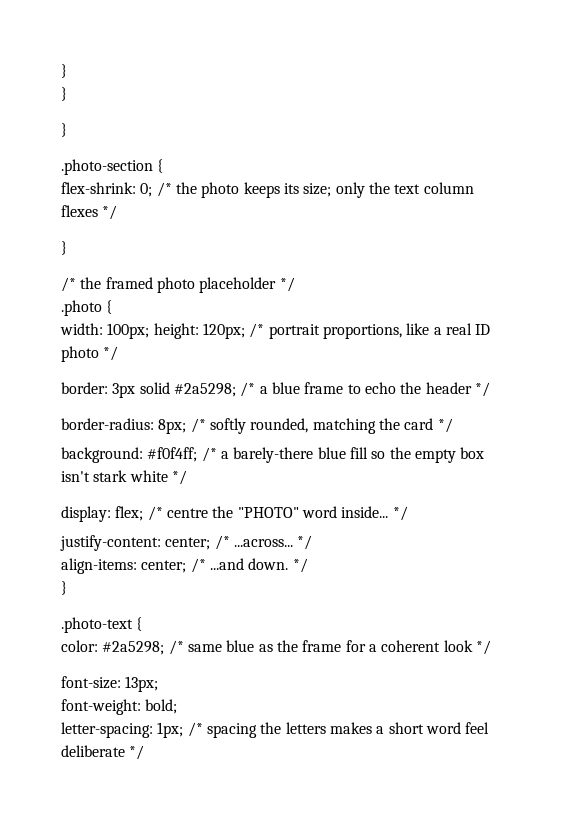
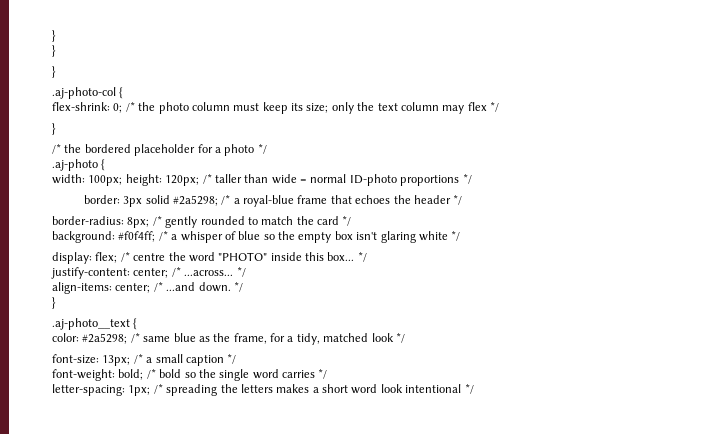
[61,159,153,175] .photo-section -> [52,87,116,99] .aj-photo-col
[243,182,280,198] keeps -> [191,102,288,114] column must keep
[61,205,98,217] flexes -> [442,102,487,114] may flex
[105,277,295,293] [61,300,102,316] framed photo placeholder */ // .photo -> [84,144,267,156] [52,159,98,171] bordered placeholder for a photo */ // .aj-photo
[268,323,491,339] [61,346,99,362] portrait proportions, like a real ID photo -> [214,174,460,186] taller than wide = normal ID-photo proportions
[271,382,396,394] blue frame to echo -> [243,195,391,207] royal-blue frame that echoes
[209,418,376,434] softly rounded, matching -> [165,216,294,228] gently rounded to match
[233,447,368,463] barely-there blue fill -> [180,231,261,243] whisper of blue
[93,470,128,482] stark -> [380,231,416,243] glaring
[237,506,389,518] "PHOTO" word inside... -> [188,252,355,262] word "PHOTO" inside this box...
[61,617,133,633] .photo-text -> [52,318,130,330] .aj-photo__text
[302,640,441,652] frame for a coherent -> [233,333,369,345] frame, for a tidy, matched
[61,699,178,715] // font-weight: bold; -> [133,354,237,366] [52,369,328,381] /* a small caption */ // font-weight: bold; /* bold so the single word carries */
[206,723,257,738] spacing -> [166,384,218,396] spreading
[465,722,490,734] [61,745,125,757] feel deliberate -> [380,384,462,393] look intentional

